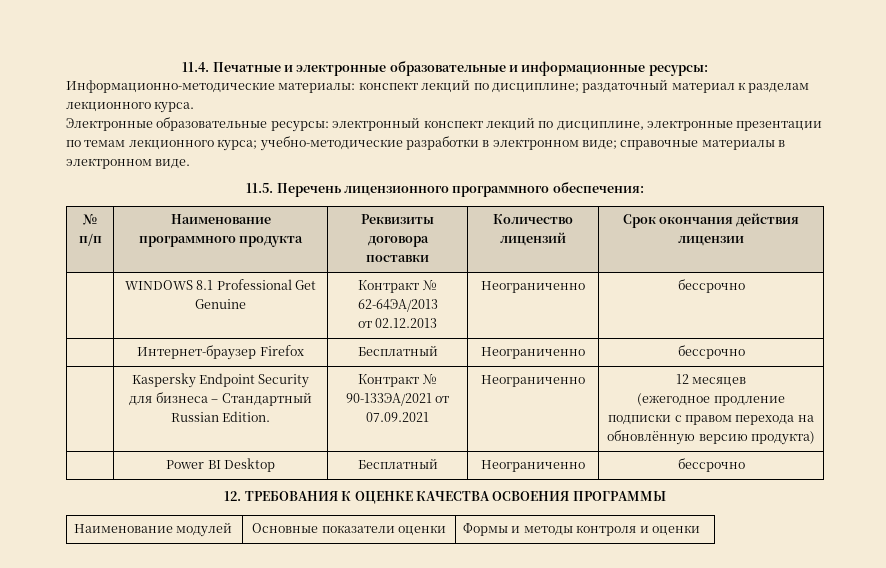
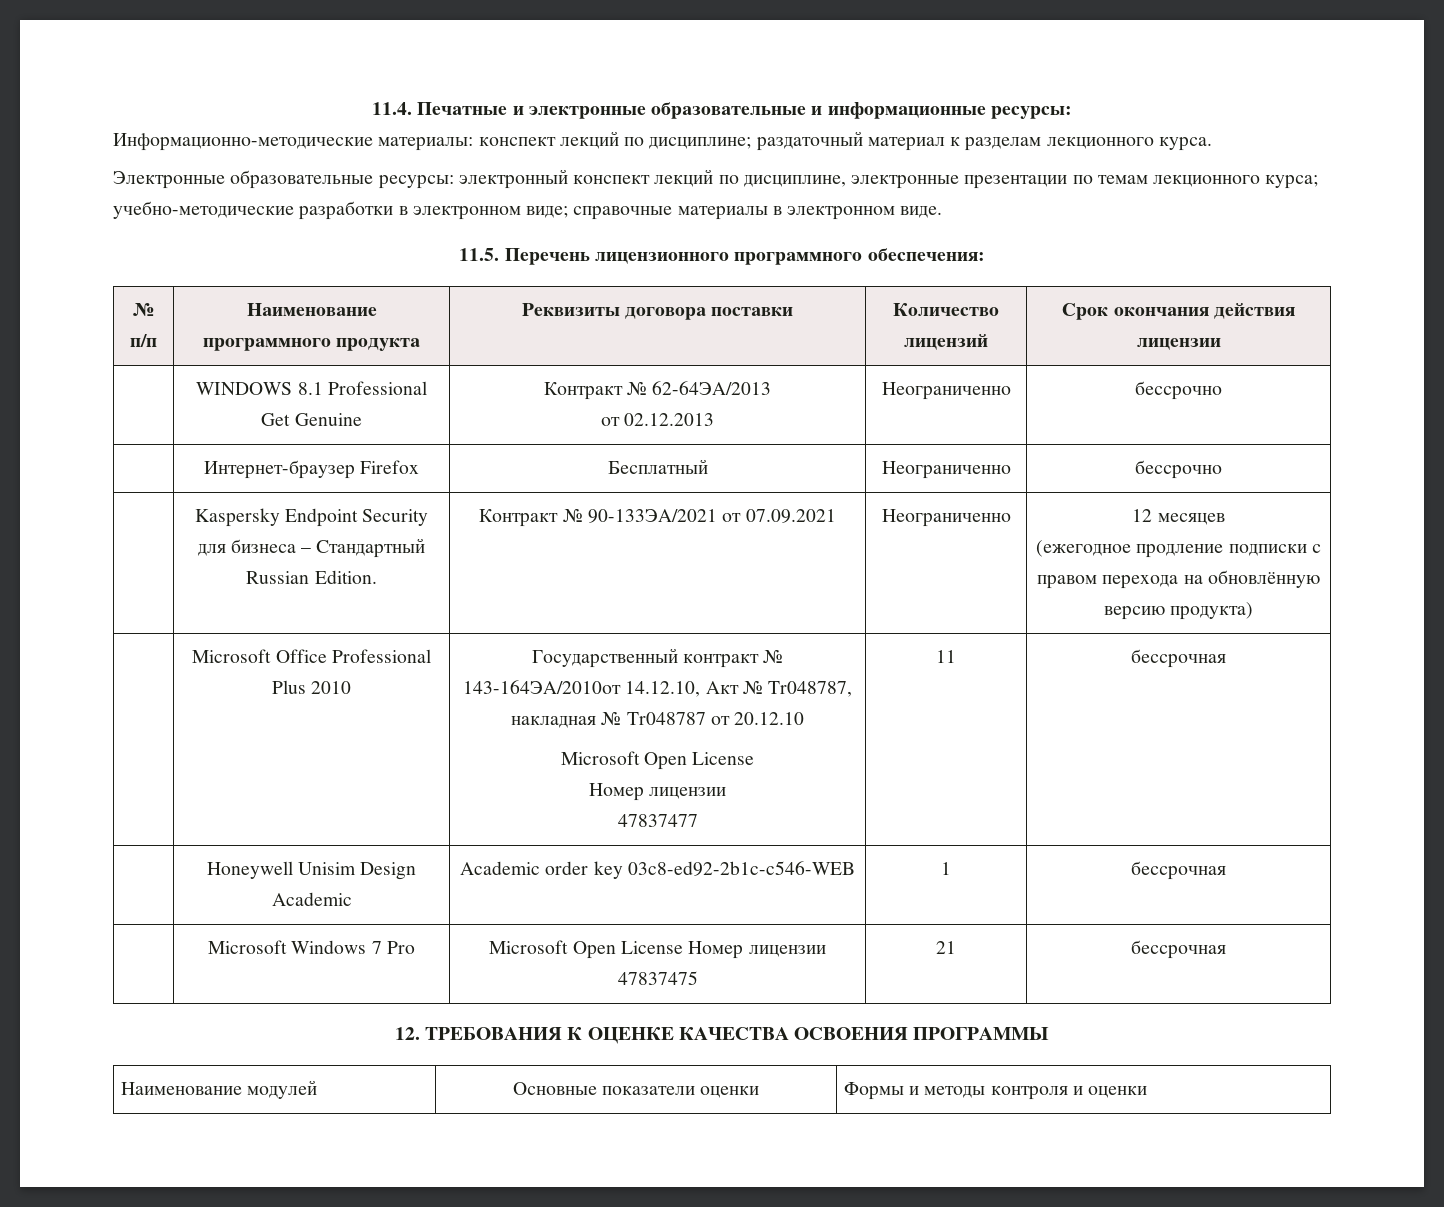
[166,458,275,472] [357,458,438,469] [481,460,585,472] [677,458,745,472] Power BI Desktop | Бесплатный | Неограниченно | бессрочно -> [192,649,431,663] [271,680,352,694] [531,648,784,668] [462,680,853,697] [510,712,805,728] [560,751,755,770] [588,783,727,801] [617,814,698,827] [936,650,956,663] [1131,649,1226,668] [206,861,417,880] [271,892,352,906] [460,861,855,879] [941,862,951,875] [1131,861,1226,880] [208,940,415,954] [489,940,826,959] [617,971,698,985] [936,941,956,954] [1131,940,1226,959] Microsoft Office Professional Plus 2010 | Государственный контракт № 143-164ЭА/2010от 14.12.10, Акт № Tr048787, накладная № Tr048787 от 20.12.10 // Microsoft Open License // Номер лицензии // 47837477 | 11 | бессрочная // | Honeywell Unisim Design Academic | Academic order key 03c8-ed92-2b1c-c546-WEB | 1 | бессрочная // | Microsoft Windows 7 Pro | Microsoft Open License Номер лицензии 47837475 | 21 | бессрочная

